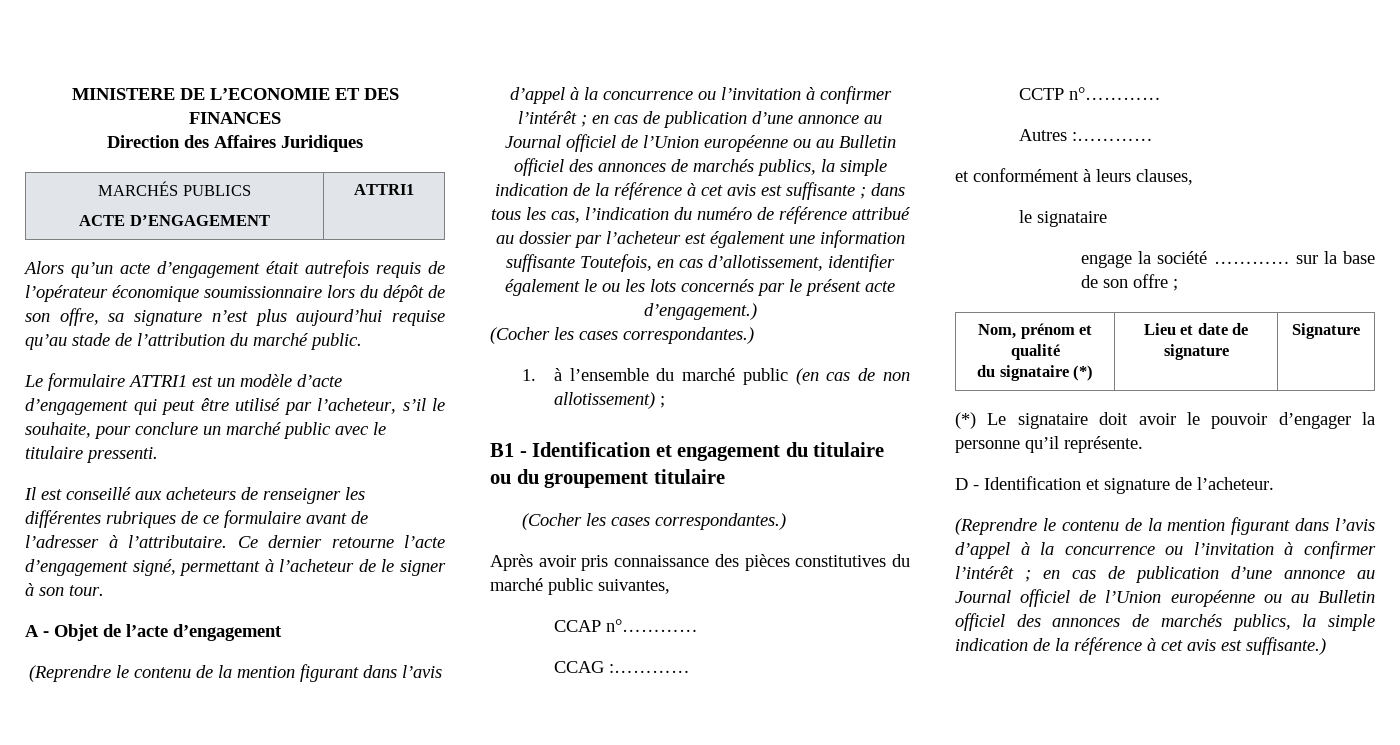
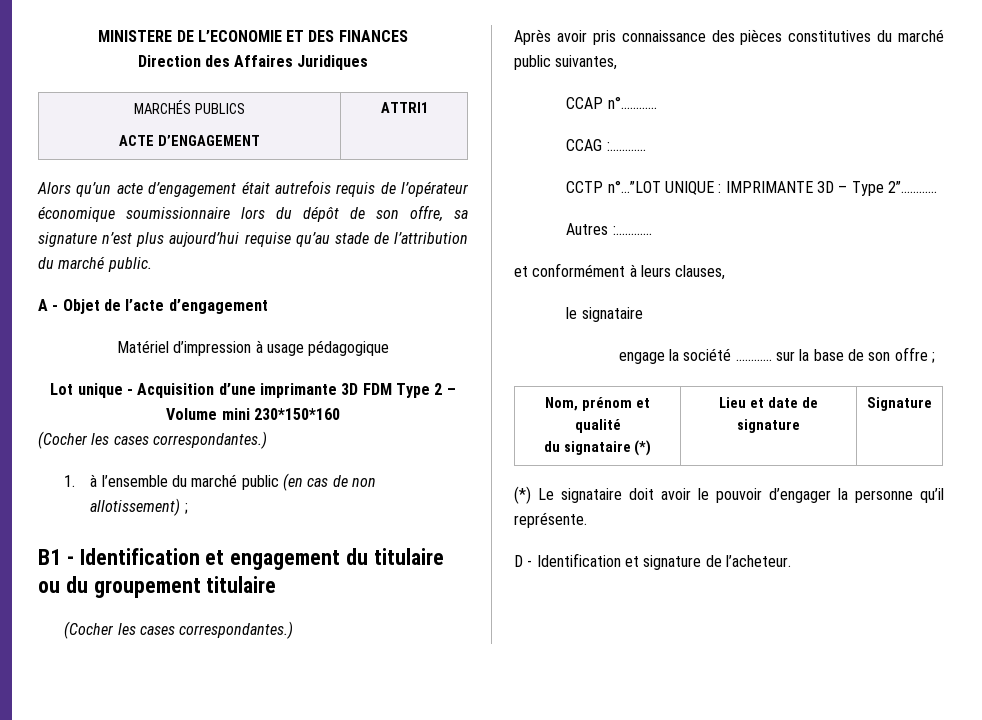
[24,373,342,391] [25,398,445,415] [25,422,386,439] [25,446,158,463] [24,487,365,504] [25,510,368,528] [25,535,445,548] [25,559,446,576] [25,583,104,596] // Le formulaire ATTRI1 est un modèle d’acte d’engagement qui peut être utilisé par l’acheteur, s’il le souhaite, pour conclure un marché public avec le titulaire pressenti. // Il est conseillé aux acheteurs de renseigner les différentes rubriques de ce formulaire avant de l’adresser à l’attributaire. Ce dernier retourne l’acte d’engagement signé, permettant à l’acheteur de le signer à son tour. -> (152, 264) none
[28,664,442,682] [509,86,892,104] [518,111,882,128] [504,134,896,152] [513,158,887,176] [495,182,905,200] [491,206,910,224] [495,230,905,248] [506,254,895,272] [505,279,895,296] [643,303,757,320] (Reprendre le contenu de la mention figurant dans l’avis d’appel à la concurrence ou l’invitation à confirmer l’intérêt ; en cas de publication d’une annonce au Journal officiel de l’Union européenne ou au Bulletin officiel des annonces de marchés publics, la simple indication de la référence à cet avis est suffisante ; dans tous les cas, l’indication du numéro de référence attribué au dossier par l’acheteur est également une information suffisante Toutefois, en cas d’allotissement, identifier également le ou les lots concernés par le présent acte d’engagement.) -> [116,340,390,356] [50,383,456,398] [166,408,340,420] Matériel d’impression à usage pédagogique // Lot unique - Acquisition d’une imprimante 3D FDM Type 2 – Volume mini 230*150*160
[1068,87,1161,100] n°………… -> [607,180,937,196] n°…”LOT UNIQUE : IMPRIMANTE 3D – Type 2”…………
[955,517,1375,535] [955,541,1376,559] [955,566,1375,583] [955,589,1375,607] [955,613,1375,631] [955,637,1326,655] // (Reprendre le contenu de la mention figurant dans l’avis d’appel à la concurrence ou l’invitation à confirmer l’intérêt ; en cas de publication d’une annonce au Journal officiel de l’Union européenne ou au Bulletin officiel des annonces de marchés publics, la simple indication de la référence à cet avis est suffisante.) -> (791, 561) none

